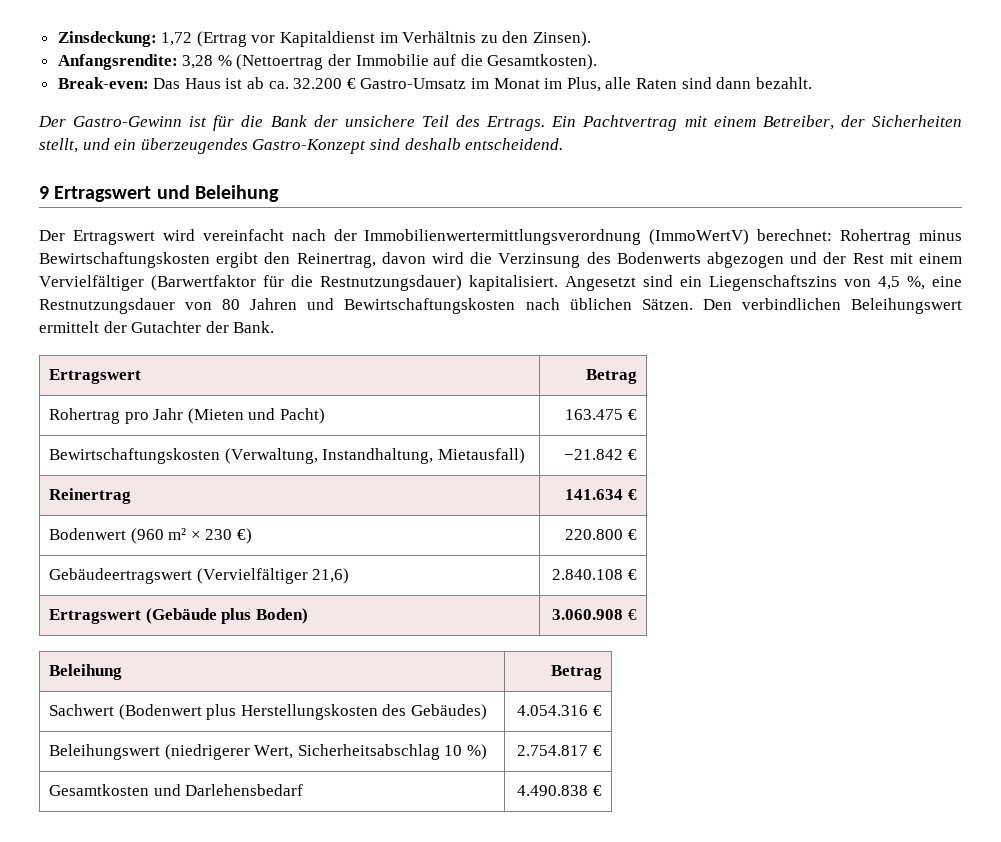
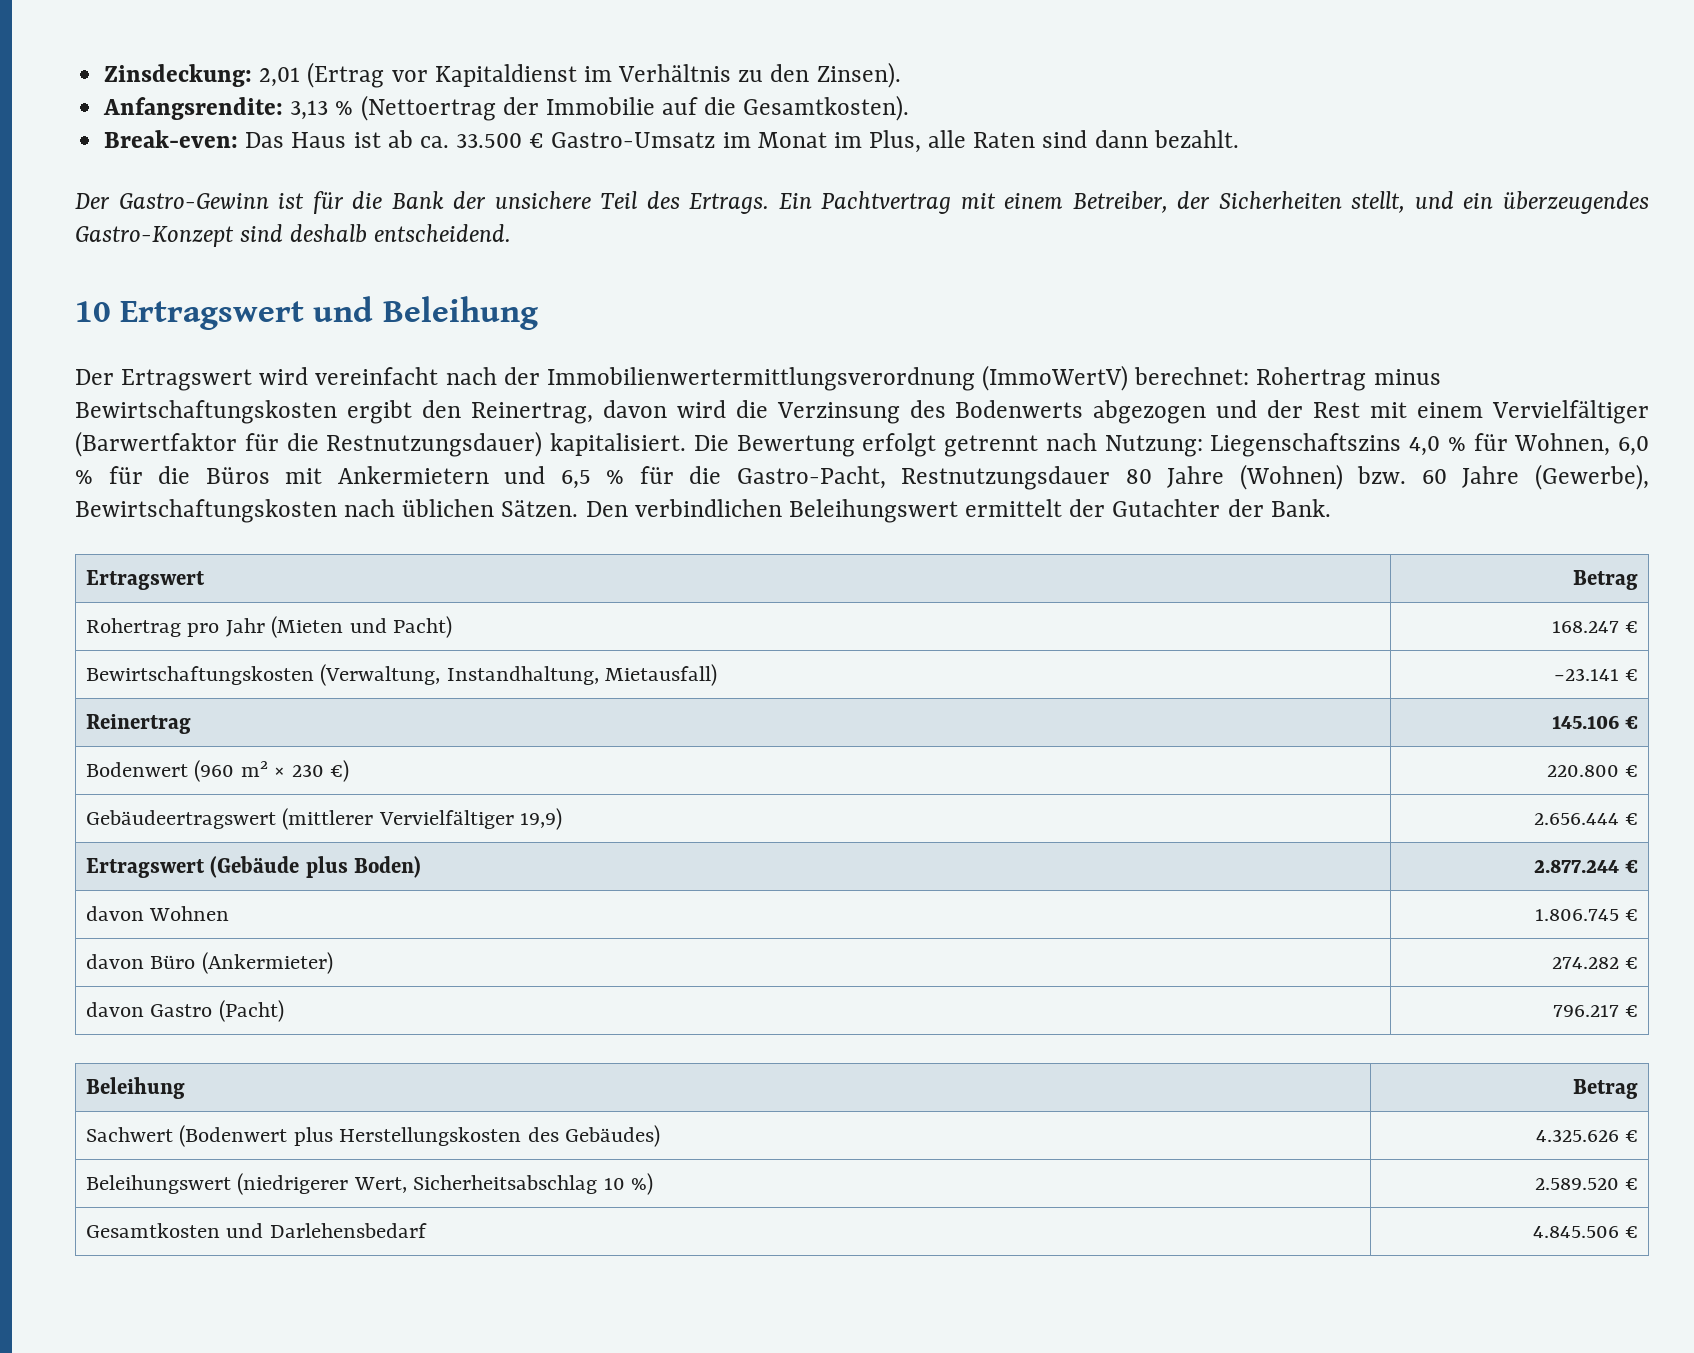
[161,32,193,46] 1,72 -> [259,67,301,87] 2,01
[182,55,214,69] 3,28 -> [290,100,329,120] 3,13
[293,78,343,89] 32.200 -> [456,133,523,148] 33.500
[39,186,49,199] 9 -> [75,301,111,322] 10
[565,275,962,291] [39,298,335,314] Angesetzt sind ein Liegenschaftszins von 4,5 %, eine Restnutzungsdauer von 80 Jahren und -> [693,433,1649,457] [75,464,1650,490] Die Bewertung erfolgt getrennt nach Nutzung: Liegenschaftszins 4,0 % für Wohnen, 6,0 % für die Büros mit Ankermietern und 6,5 % für die Gastro-Pacht, Restnutzungsdauer 80 Jahre (Wohnen) bzw. 60 Jahre (Gewerbe),
[565,409,624,420] 163.475 -> [1551,621,1619,633] 168.247
[564,449,624,460] −21.842 -> [1553,668,1619,681] −23.141
[565,489,624,500] 141.634 -> [1551,715,1619,729] 145.106
[196,568,350,584] [552,569,624,580] (Vervielfältiger 21,6) | 2.840.108 -> [282,808,563,830] [1533,813,1619,825] (mittlerer Vervielfältiger 19,9) | 2.656.444
[552,609,624,620] 3.060.908 -> [1533,859,1639,873] [85,906,230,921] [1534,909,1639,921] [85,952,333,974] [1551,957,1639,969] [85,1000,284,1022] [1552,1005,1619,1017] 2.877.244 € // davon Wohnen | 1.806.745 € // davon Büro (Ankermieter) | 274.282 € // davon Gastro (Pacht) | 796.217
[517,705,589,716] 4.054.316 -> [1535,1129,1619,1142] 4.325.626
[517,745,589,756] 2.754.817 -> [1534,1178,1619,1190] 2.589.520
[517,785,589,796] 4.490.838 -> [1532,1226,1619,1238] 4.845.506

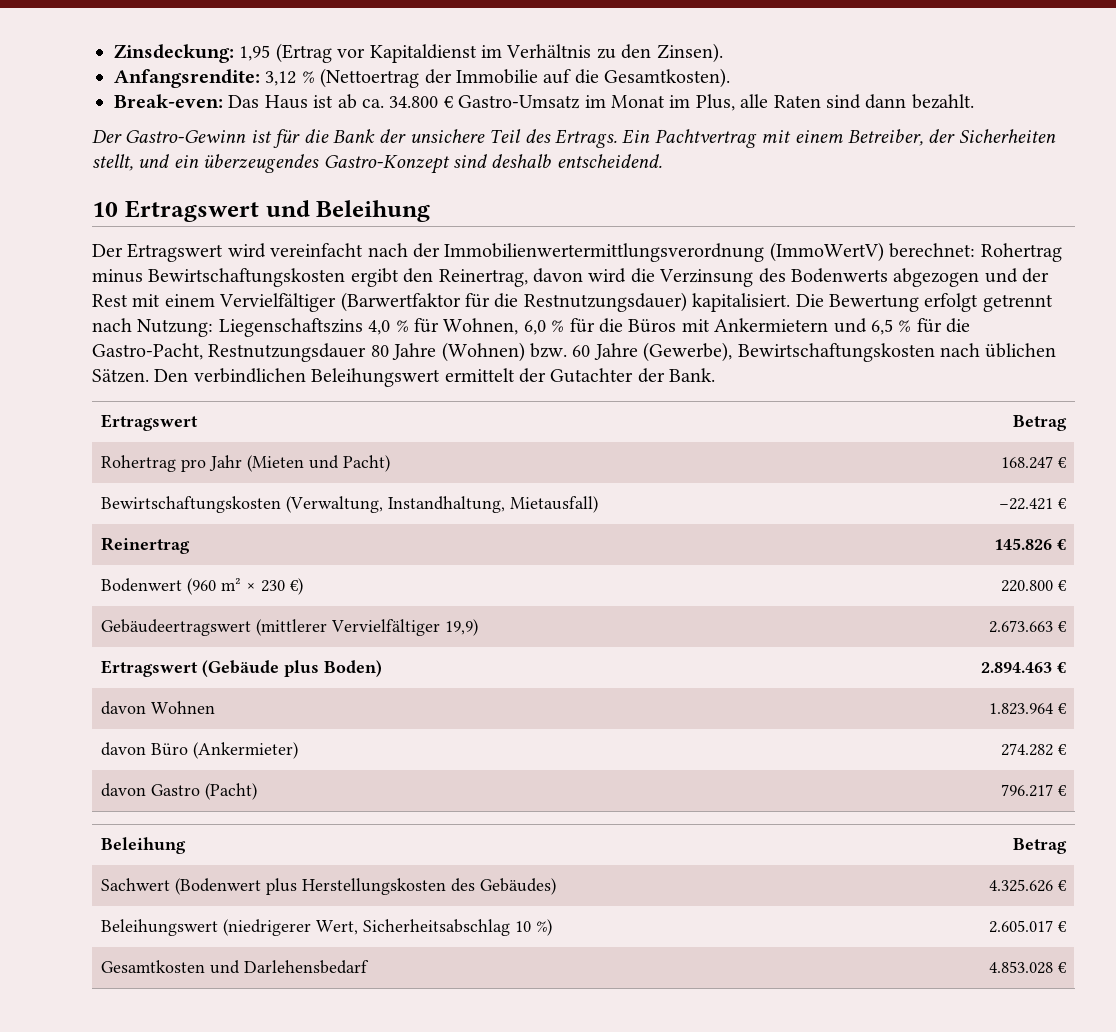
[259,67,301,87] 2,01 -> [239,45,271,61] 1,95
[290,100,329,120] 3,13 -> [265,71,297,86] 3,12
[456,133,523,148] 33.500 -> [389,96,439,108] 34.800
[1553,668,1619,681] −23.141 -> [999,498,1054,510] −22.421
[1551,715,1619,729] 145.106 -> [994,538,1053,550] 145.826
[1533,813,1619,825] 2.656.444 -> [989,620,1054,633] 2.673.663
[1533,859,1619,873] 2.877.244 -> [981,662,1053,673] 2.894.463
[1534,909,1619,921] 1.806.745 -> [989,703,1054,715] 1.823.964
[1534,1178,1619,1190] 2.589.520 -> [989,920,1054,933] 2.605.017
[1532,1226,1619,1238] 4.845.506 -> [989,961,1054,974] 4.853.028

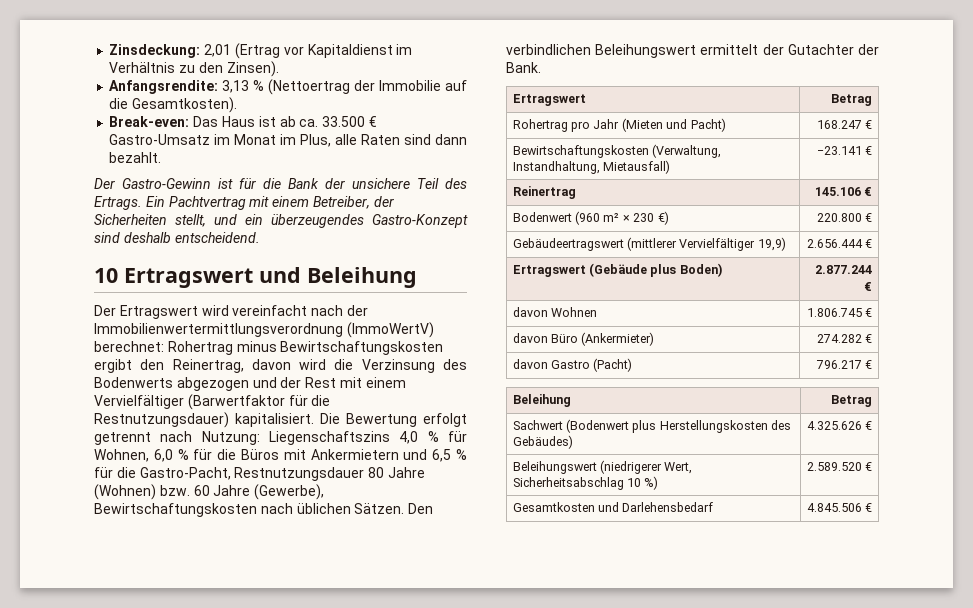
[239,45,271,61] 1,95 -> [204,44,232,57] 2,01
[265,71,297,86] 3,12 -> [222,80,250,93] 3,13
[389,96,439,108] 34.800 -> [322,116,366,127] 33.500
[999,498,1054,510] −22.421 -> [816,146,862,155] −23.141
[994,538,1053,550] 145.826 -> [814,187,861,196] 145.106
[989,620,1054,633] 2.673.663 -> [806,239,863,248] 2.656.444
[981,662,1053,673] 2.894.463 -> [815,265,873,274] 2.877.244
[989,703,1054,715] 1.823.964 -> [806,308,862,317] 1.806.745
[989,920,1054,933] 2.605.017 -> [806,462,862,471] 2.589.520
[989,961,1054,974] 4.853.028 -> [806,503,862,512] 4.845.506

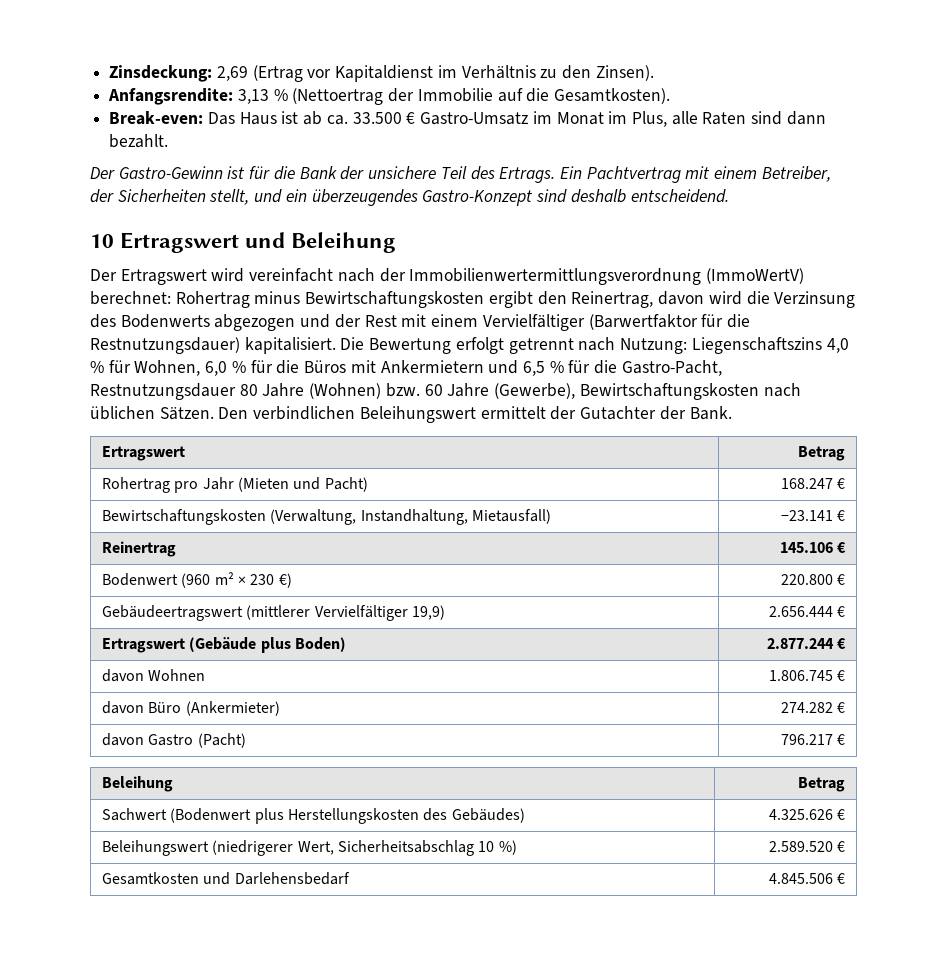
[204,44,232,57] 2,01 -> [216,66,248,81] 2,69

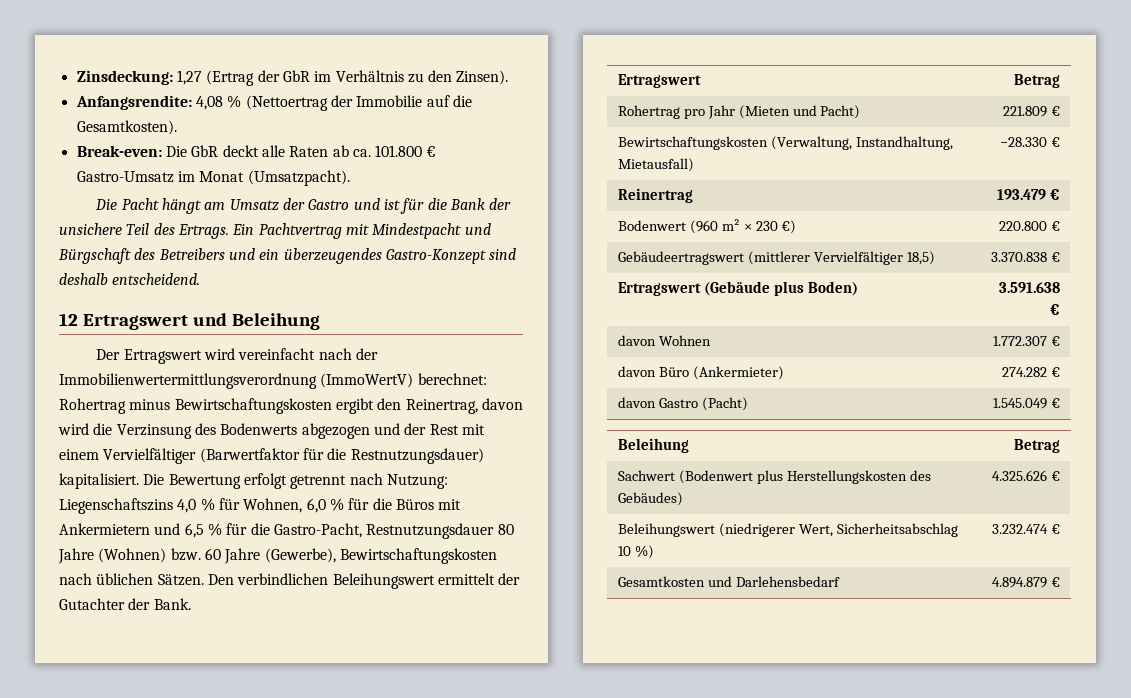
[216,65,434,82] 2,69 (Ertrag vor Kapitaldienst -> [176,70,310,86] 1,27 (Ertrag der GbR
[237,89,269,104] 3,13 -> [195,96,223,110] 4,08
[207,111,299,125] Das Haus ist -> [165,145,329,157] Die GbR deckt alle Raten
[352,112,402,124] 33.500 -> [375,145,423,157] 101.800
[608,111,826,127] [109,134,169,148] [90,166,223,179] im Plus, alle Raten sind dann bezahlt. // Der Gastro-Gewinn -> [247,170,350,186] [95,198,380,214] (Umsatzpacht). // Die Pacht hängt am Umsatz der Gastro und
[714,166,831,182] [90,189,250,205] einem Betreiber, der Sicherheiten stellt, -> [372,223,491,239] [58,248,225,264] Mindestpacht und Bürgschaft des Betreibers
[90,234,114,248] 10 -> [59,313,78,326] 12
[780,478,833,489] 168.247 -> [1003,106,1048,117] 221.809
[780,510,833,521] −23.141 -> [1000,137,1048,147] −28.330
[779,542,833,553] 145.106 -> [997,189,1047,200] 193.479
[412,605,446,620] [768,606,833,617] 19,9) | 2.656.444 -> [906,251,935,265] [991,252,1048,262] 18,5) | 3.370.838
[766,638,834,649] 2.877.244 -> [999,282,1061,293] 3.591.638
[768,670,833,681] 1.806.745 -> [993,336,1048,346] 1.772.307
[780,734,833,745] 796.217 -> [993,398,1048,409] 1.545.049
[768,841,833,852] 2.589.520 -> [992,524,1049,534] 3.232.474
[768,873,833,884] 4.845.506 -> [992,577,1048,588] 4.894.879

